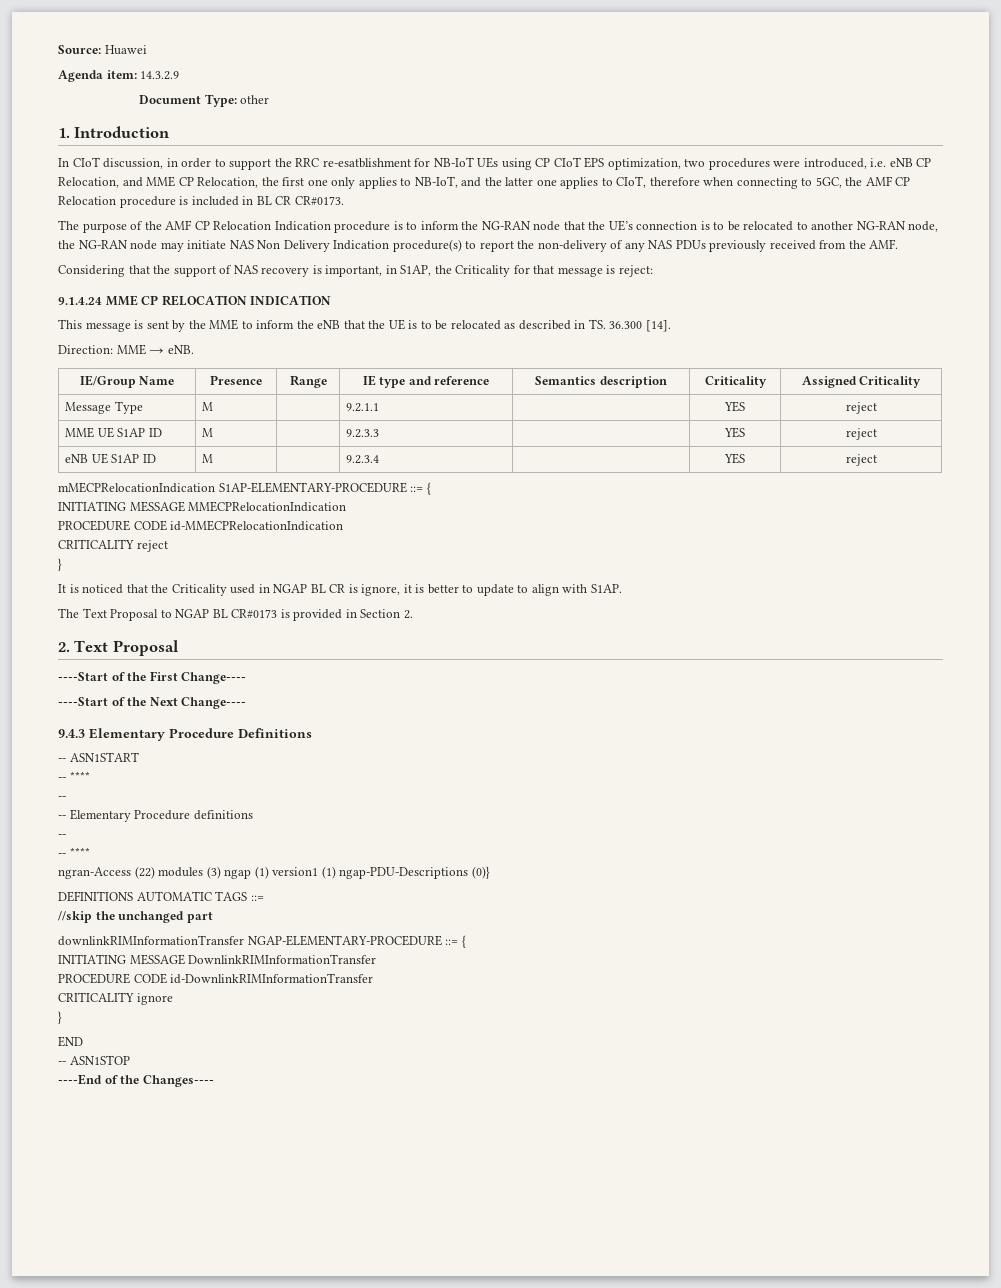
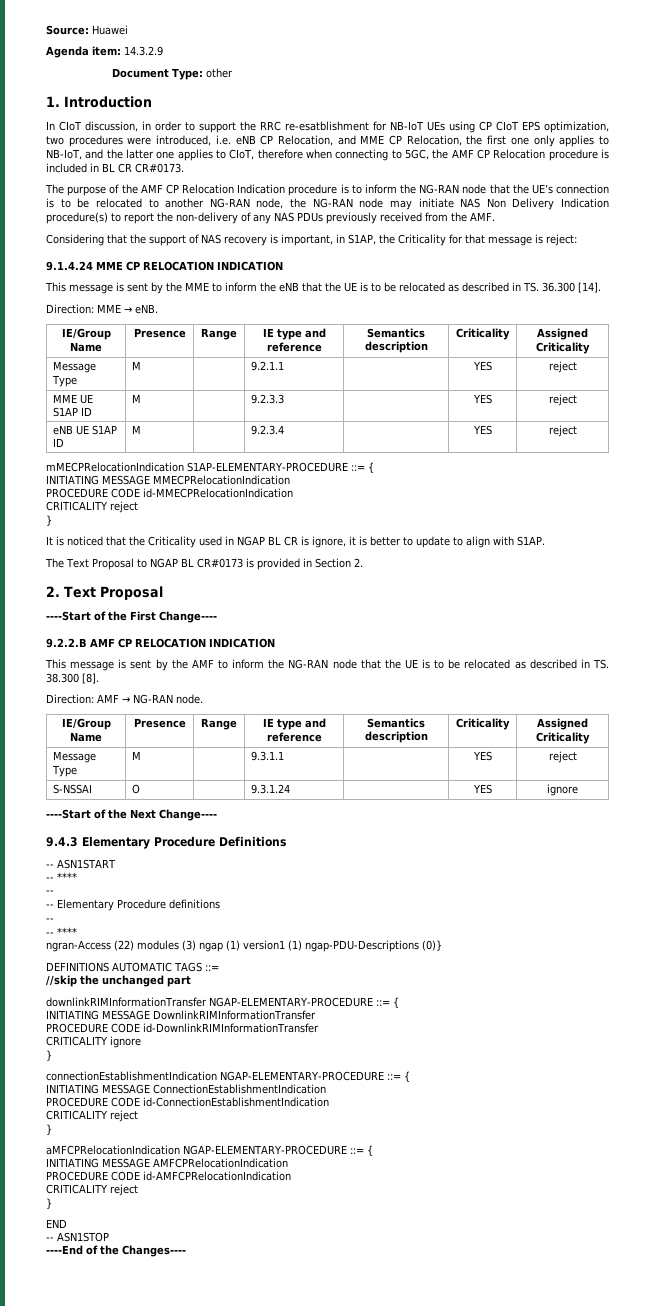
(247, 678) none -> [46,638,275,648] [45,659,609,671] [46,673,99,684] [46,694,203,704] [61,718,111,730] [70,732,102,742] [133,718,186,728] [201,718,237,730] [262,718,326,730] [266,732,322,742] [367,718,425,728] [364,731,428,743] [456,718,510,730] [537,718,588,730] [536,732,590,744] [53,751,97,763] [52,765,78,777] [132,751,142,760] [251,751,285,761] [472,751,492,761] [548,751,577,763] [53,784,93,794] [132,784,141,794] [251,784,291,794] [472,784,492,794] [547,784,578,796] // 9.2.2.B AMF CP RELOCATION INDICATION // This message is sent by the AMF to inform the NG-RAN node that the UE is to be relocated as described in TS. 38.300 [8]. // Direction: AMF → NG-RAN node. // IE/Group Name | Presence | Range | IE type and reference | Semantics description | Criticality | Assigned Criticality // Message Type | M | | 9.3.1.1 | | YES | reject // S-NSSAI | O | | 9.3.1.24 | | YES | ignore
(62, 1017) none -> [46,1071,410,1082] [46,1084,326,1094] [46,1097,329,1107] [46,1110,138,1122] [46,1124,52,1135] [46,1145,373,1156] [46,1158,288,1168] [46,1171,291,1181] [46,1184,138,1196] [46,1198,52,1209] // connectionEstablishmentIndication NGAP-ELEMENTARY-PROCEDURE ::= { // INITIATING MESSAGE ConnectionEstablishmentIndication // PROCEDURE CODE id-ConnectionEstablishmentIndication // CRITICALITY reject // } // aMFCPRelocationIndication NGAP-ELEMENTARY-PROCEDURE ::= { // INITIATING MESSAGE AMFCPRelocationIndication // PROCEDURE CODE id-AMFCPRelocationIndication // CRITICALITY reject // }

